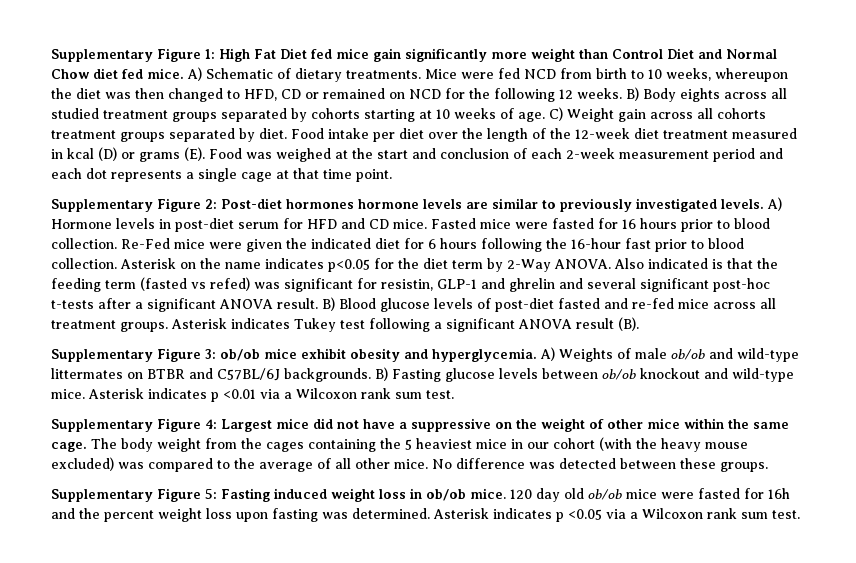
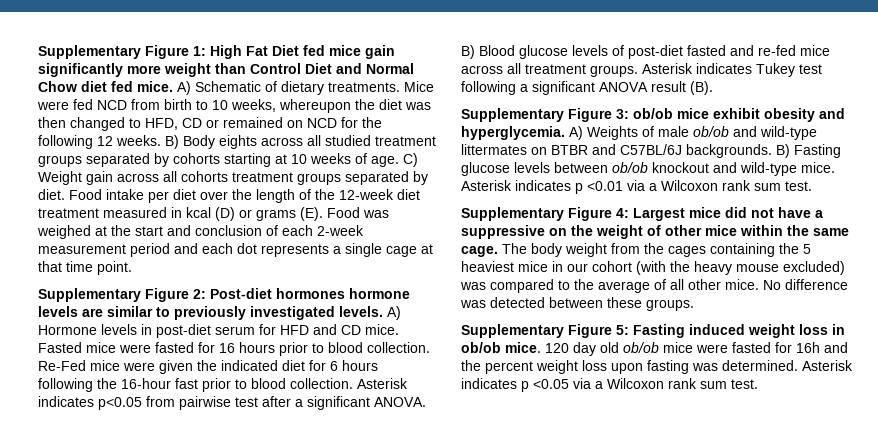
[180,258,778,272] [51,277,770,292] [51,300,94,309] on the name indicates p<0.05 for the diet term by 2-Way ANOVA. Also indicated is that the feeding term (fasted vs refed) was significant for resistin, GLP-1 and ghrelin and several significant post-hoc t-tests -> [38,396,258,410] indicates p<0.05 from pairwise test
[219,298,318,309] ANOVA result. -> [374,397,426,407] ANOVA.

